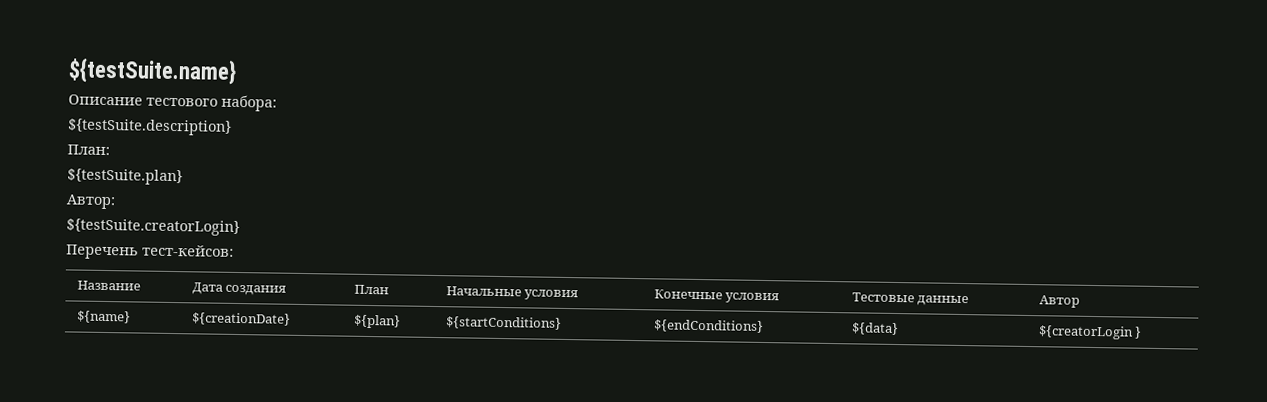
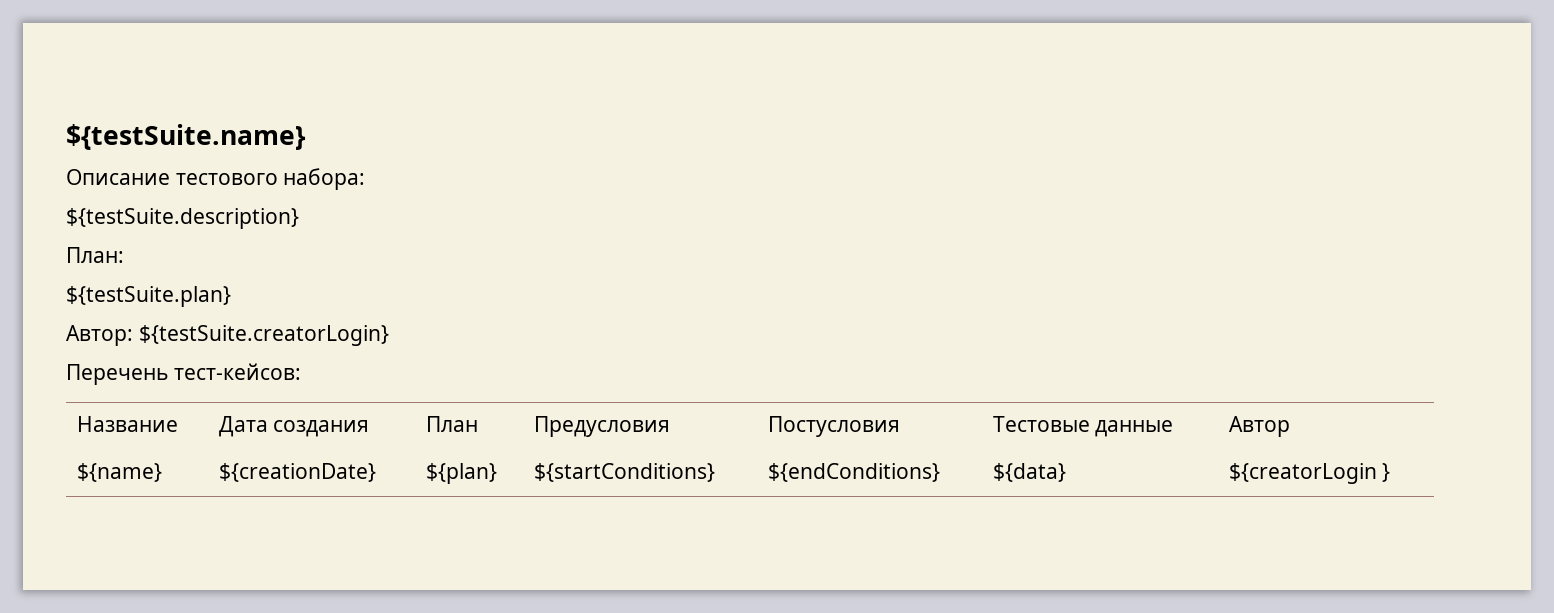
(116, 202) // -> (133, 335) none
[445,286,580,301] [653,289,781,304] Начальные условия | Конечные условия -> [533,416,670,437] [767,416,900,437] Предусловия | Постусловия

